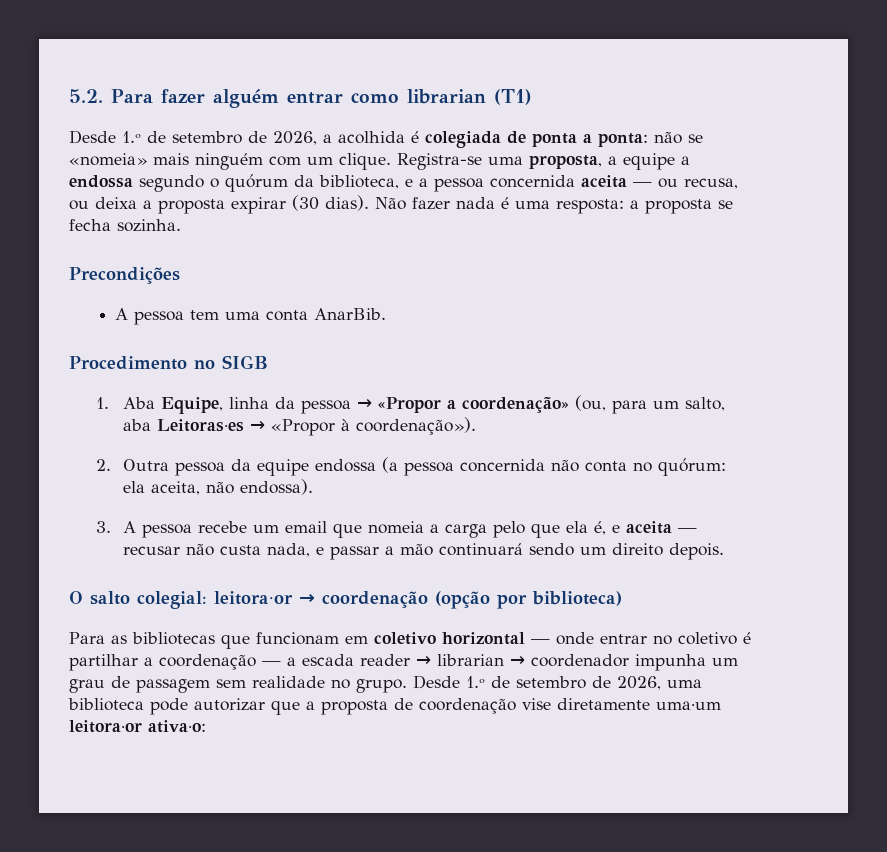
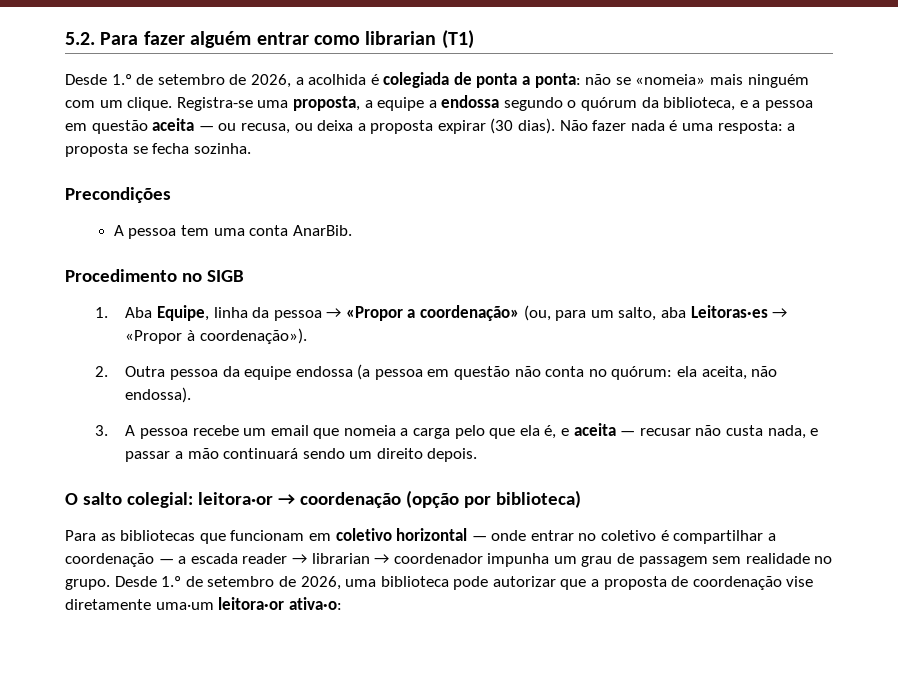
[490,175,575,188] concernida -> [65,120,148,134] em questão
[460,459,546,472] concernida -> [427,366,511,380] em questão
[69,654,138,671] partilhar -> [673,530,764,544] compartilhar

